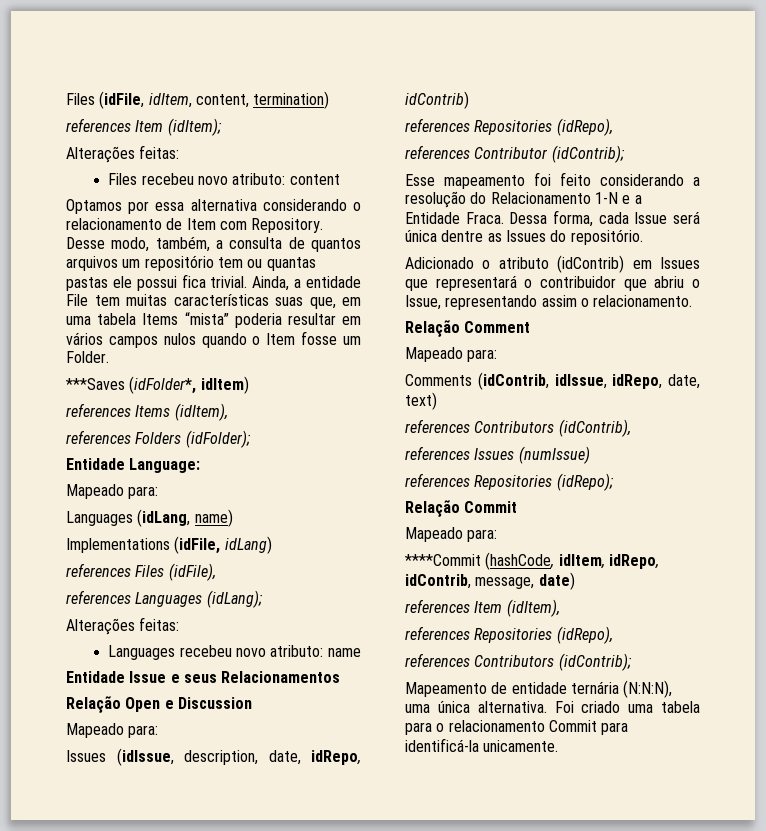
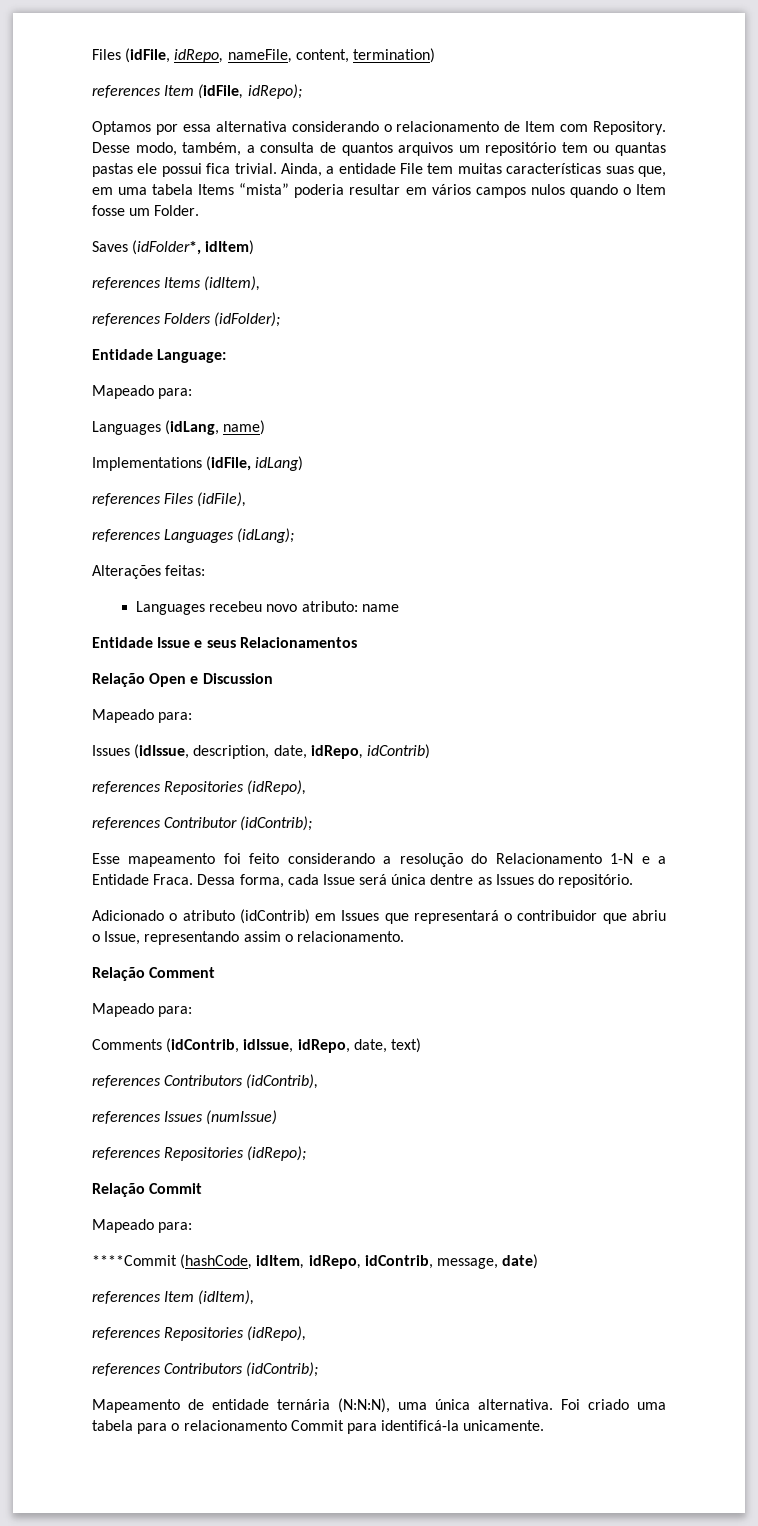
[148,93,192,108] idItem, -> [174,49,292,63] idRepo, nameFile,
[167,118,222,136] [66,145,180,163] [108,173,340,185] (idItem); // Alterações feitas: // Files recebeu novo atributo: content -> [198,84,302,99] (idFile, idRepo);
[66,378,125,390] ***Saves -> [92,241,128,252] Saves

